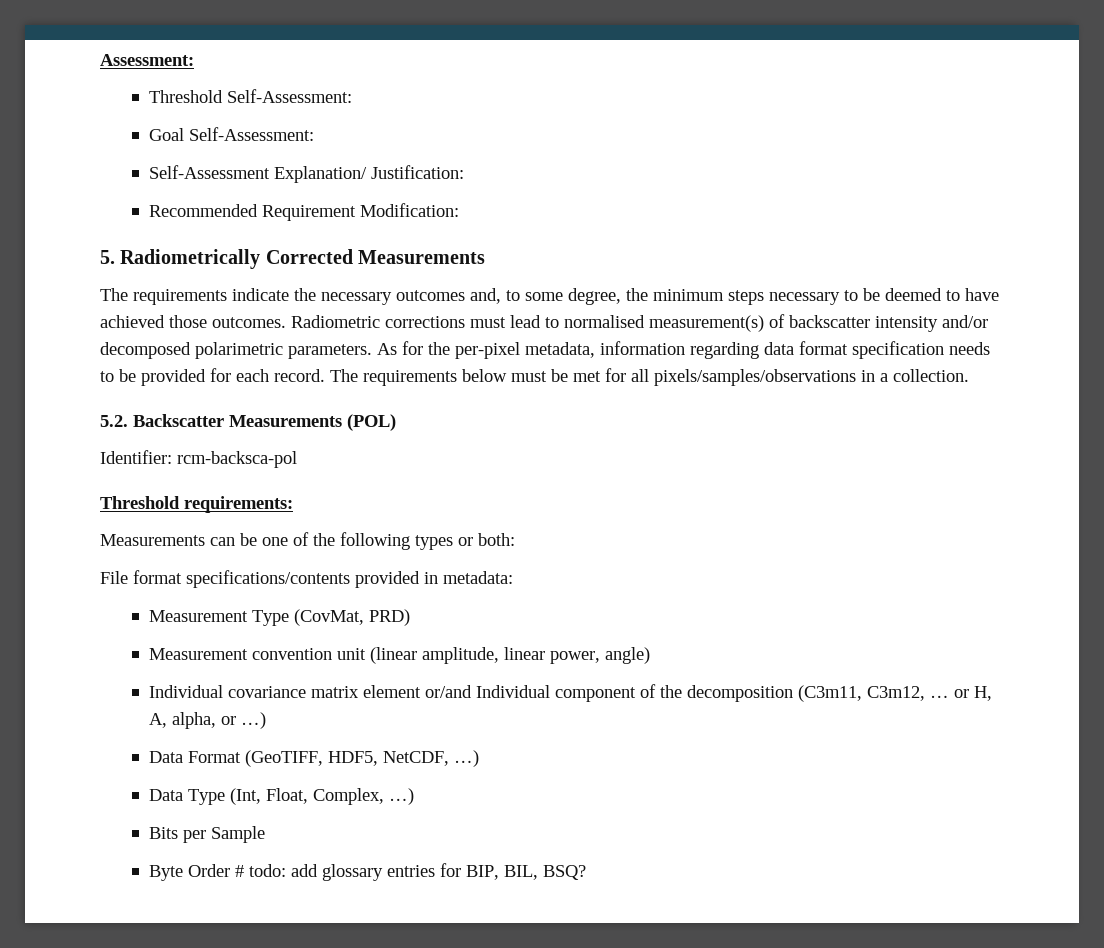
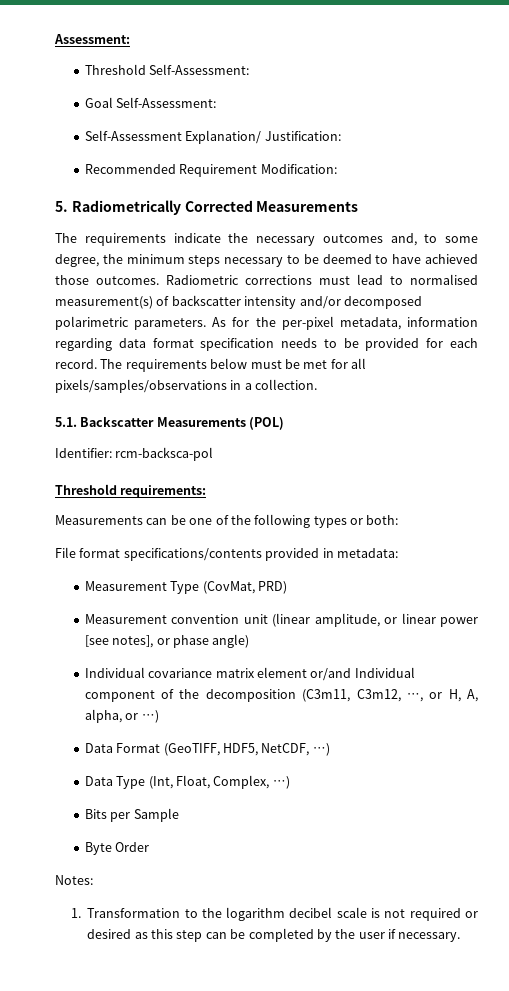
[100,415,128,427] 5.2. -> [55,417,77,427] 5.1.
[503,647,600,664] linear power, -> [384,613,478,627] [84,635,209,648] or linear power [see notes], or phase
[929,695,949,698] … -> [406,693,423,702] …,
[234,863,586,881] # todo: add glossary entries for BIP, BIL, BSQ? -> [55,875,93,885] [71,907,478,921] [87,928,461,942] // Notes: // 1. Transformation to the logarithm decibel scale is not required or desired as this step can be completed by the user if necessary.

